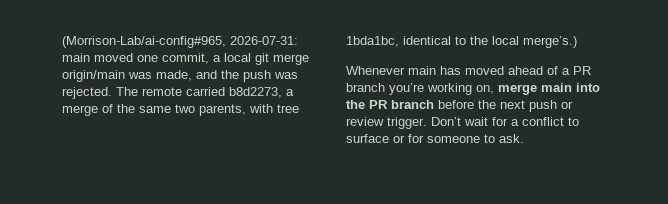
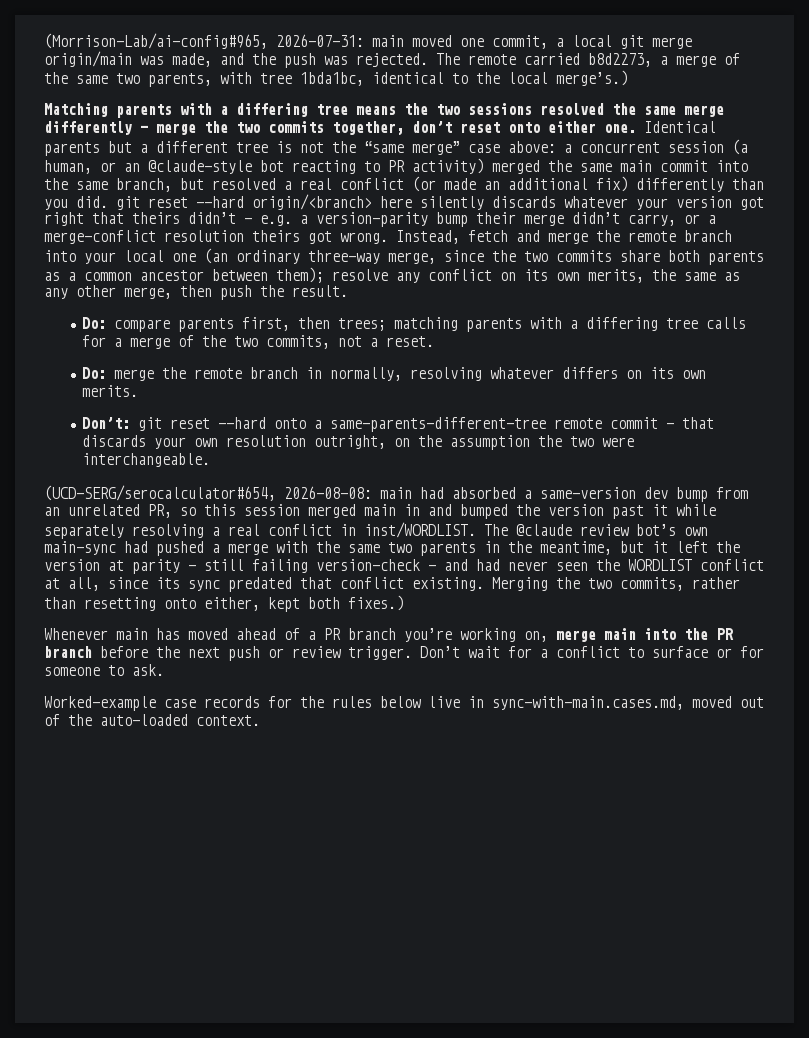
(577, 42) none -> [44,103,724,118] [44,121,716,135] [44,139,748,156] [44,158,748,174] [44,176,764,192] [44,194,764,210] [44,212,716,227] [44,230,732,244] [44,248,764,265] [44,267,740,283] [44,285,348,300] [81,317,746,332] [81,335,434,349] [81,367,706,381] [81,385,138,397] [81,417,714,432] [81,435,634,450] [81,453,210,467] [44,485,748,502] [44,504,716,519] [44,522,708,539] [44,541,740,556] [44,559,764,574] [44,577,740,592] [44,595,404,612] // Matching parents with a differing tree means the two sessions resolved the same merge differently — merge the two commits together, don’t reset onto either one. Identical parents but a different tree is not the “same merge” case above: a concurrent session (a human, or an @claude-style bot reacting to PR activity) merged the same main commit into the same branch, but resolved a real conflict (or made an additional fix) differently than you did. git reset --hard origin/<branch> here silently discards whatever your version got right that theirs didn’t — e.g. a version-parity bump their merge didn’t carry, or a merge-conflict resolution theirs got wrong. Instead, fetch and merge the remote branch into your local one (an ordinary three-way merge, since the two commits share both parents as a common ancestor between them); resolve any conflict on its own merits, the same as any other merge, then push the result. // Do: compare parents first, then trees; matching parents with a differing tree calls for a merge of the two commits, not a reset. // Do: merge the remote branch in normally, resolving whatever differs on its own merits. // Don’t: git reset --hard onto a same-parents-different-tree remote commit — that discards your own resolution outright, on the assumption the two were interchangeable. // (UCD-SERG/serocalculator#654, 2026-08-08: main had absorbed a same-version dev bump from an unrelated PR, so this session merged main in and bumped the version past it while separately resolving a real conflict in inst/WORDLIST. The @claude review bot’s own main-sync had pushed a merge with the same two parents in the meantime, but it left the version at parity — still failing version-check — and had never seen the WORDLIST conflict at all, since its sync predated that conflict existing. Merging the two commits, rather than resetting onto either, kept both fixes.)
(524, 138) none -> [44,696,764,711] [44,714,260,726] // Worked-example case records for the rules below live in sync-with-main.cases.md, moved out of the auto-loaded context.

